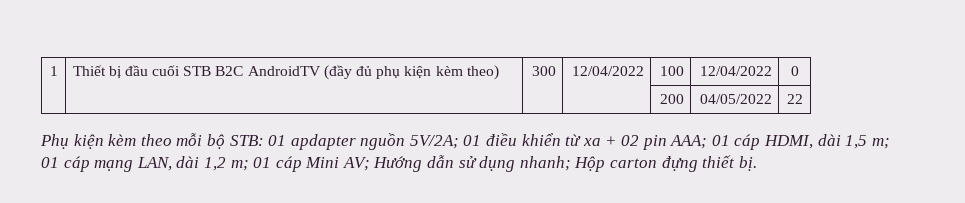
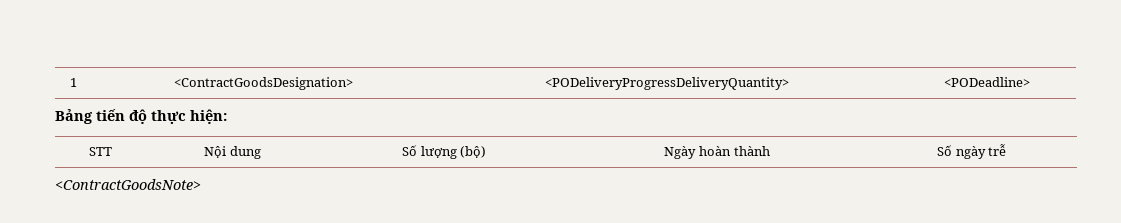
[49,66,58,76] [72,65,499,80] [531,66,556,76] [571,66,644,76] [659,66,684,76] [699,66,772,76] [790,66,799,76] [659,94,684,104] [699,94,772,104] [786,94,803,104] [40,133,890,150] [41,155,757,172] 1 | Thiết bị đầu cuối STB B2C AndroidTV (đầy đủ phụ kiện kèm theo) | 300 | 12/04/2022 | 100 | 12/04/2022 | 0 // | | | | 200 | 04/05/2022 | 22 // Phụ kiện kèm theo mỗi bộ STB: 01 apdapter nguồn 5V/2A; 01 điều khiển từ xa + 02 pin AAA; 01 cáp HDMI, dài 1,5 m; 01 cáp mạng LAN, dài 1,2 m; 01 cáp Mini AV; Hướng dẫn sử dụng nhanh; Hộp carton đựng thiết bị. -> [69,78,77,87] [173,77,353,90] [545,77,789,90] [944,77,1030,87] [55,109,227,124] [88,147,112,156] [204,146,261,159] [401,145,487,159] [664,146,770,159] [936,144,1007,159] [55,179,201,190] 1 | <ContractGoodsDesignation> | <PODeliveryProgressDeliveryQuantity> | <PODeadline> // Bảng tiến độ thực hiện: // STT | Nội dung | Số lượng (bộ) | Ngày hoàn thành | Số ngày trễ // <ContractGoodsNote>

